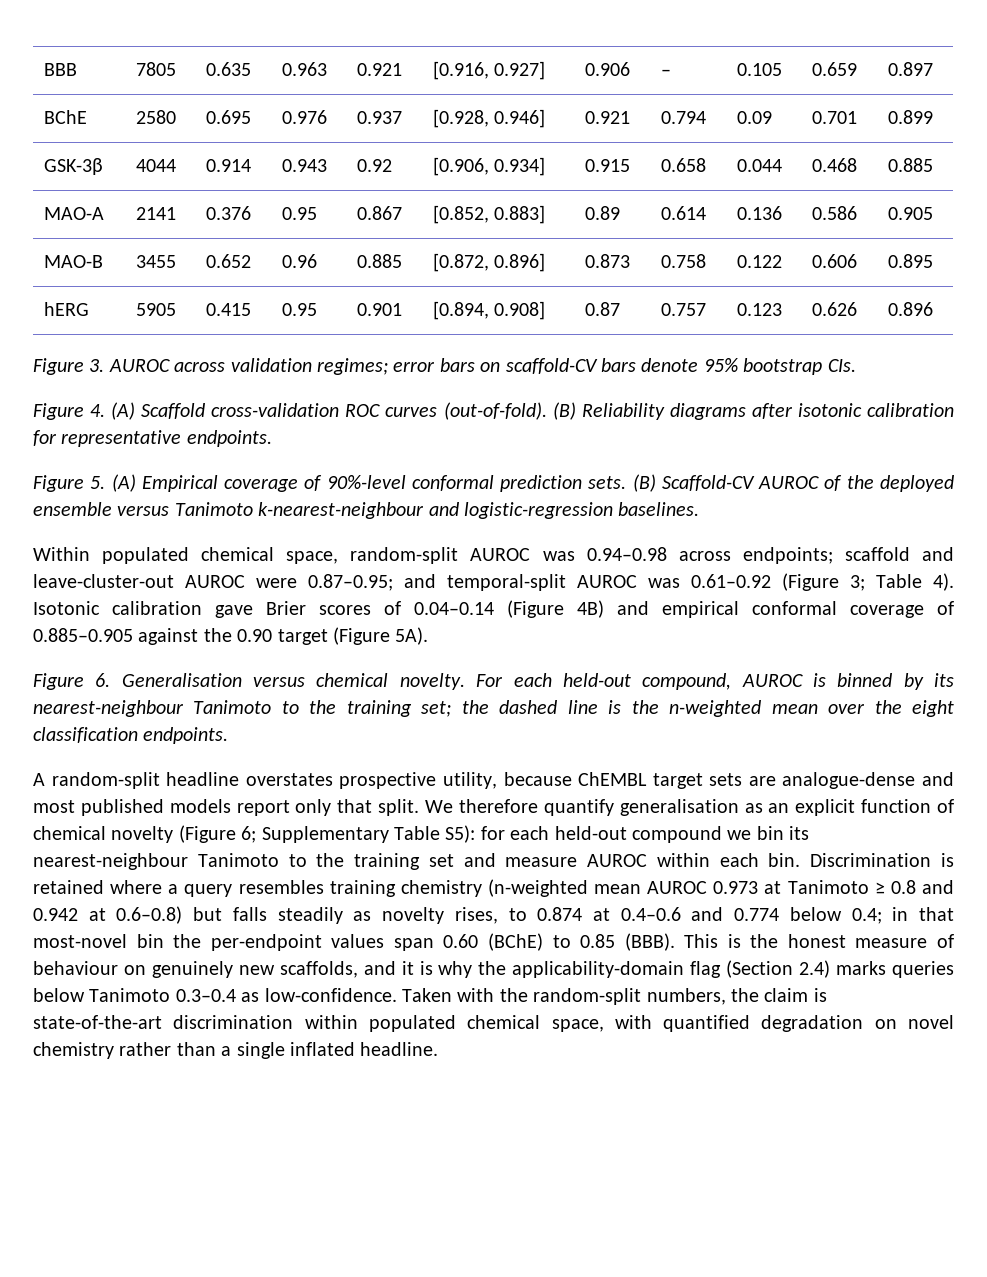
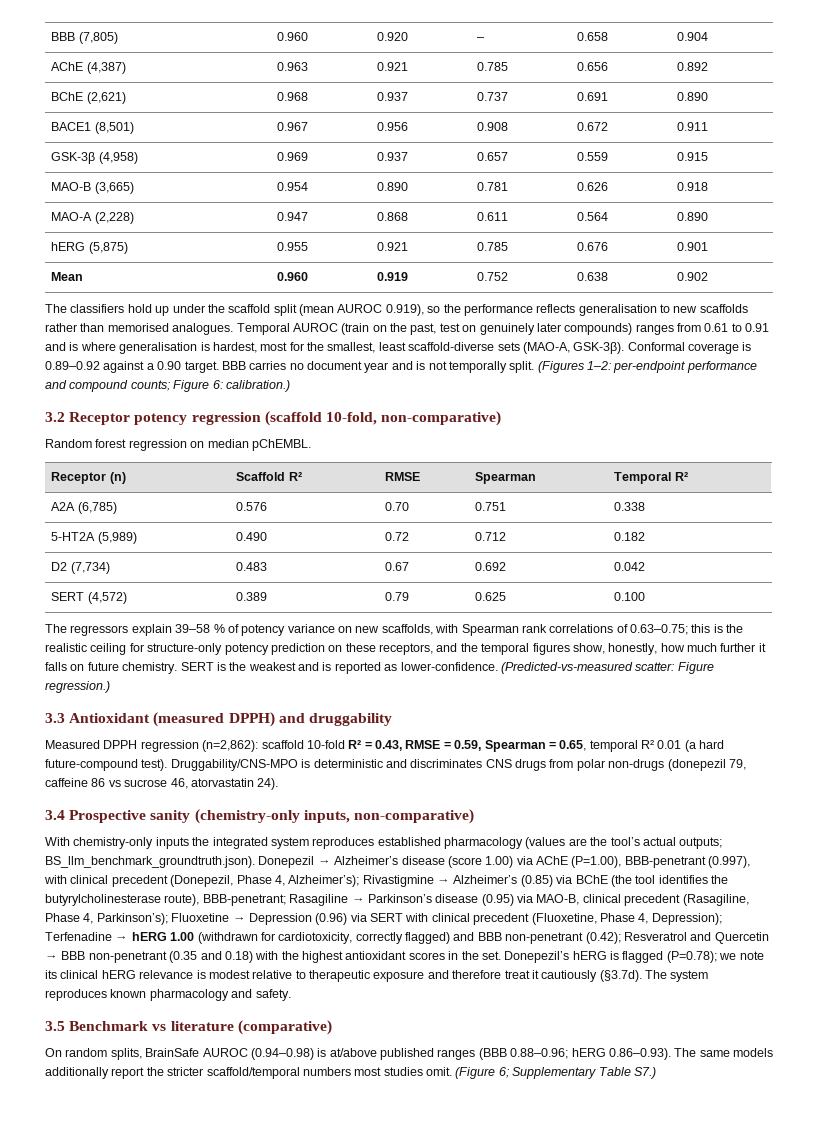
[43,63,77,76] [135,62,176,76] [205,62,251,76] [281,62,327,76] [356,63,402,76] [432,61,546,80] [584,62,630,76] [660,69,671,76] [736,63,782,76] [811,62,857,76] [887,62,933,76] [43,110,87,124] [135,110,176,124] [205,110,251,124] [281,110,327,124] [356,111,402,124] [432,109,546,128] [584,111,630,124] [660,111,706,124] [736,111,772,124] [811,111,857,124] [887,110,933,124] [43,158,103,175] [135,159,176,172] [205,159,251,172] [281,159,327,172] [356,159,392,172] [432,157,546,176] [584,159,630,172] [660,158,706,172] [736,159,782,172] [811,158,857,172] [887,158,933,172] [43,207,104,220] [135,207,176,220] [205,206,251,220] [281,207,317,220] [356,206,402,220] [432,205,546,224] [584,206,620,220] [660,206,706,220] [736,206,782,220] [811,206,857,220] [887,207,933,220] [43,255,103,268] [135,255,176,268] [205,254,251,268] [281,254,317,268] [356,254,402,268] [432,253,546,272] [584,254,630,268] [660,254,706,268] [736,255,782,268] [811,254,857,268] [887,254,933,268] [43,302,89,316] [135,303,176,316] [205,303,251,316] [281,303,317,316] [356,303,402,316] [432,301,546,320] [584,302,620,316] [660,303,706,316] [736,303,782,316] [811,302,857,316] [887,302,933,316] [33,358,856,375] [33,402,955,420] [33,430,272,447] [33,474,954,492] [33,502,700,519] [33,547,955,564] [33,573,954,591] [33,600,954,618] [33,627,429,645] [33,673,955,690] [33,700,955,717] [33,727,229,744] [33,772,955,789] [33,799,955,816] [33,825,810,843] [33,853,954,870] [33,879,954,897] [33,906,954,924] [33,933,954,951] [33,960,954,978] [33,988,827,1005] [33,1015,954,1032] [33,1042,439,1059] BBB | 7805 | 0.635 | 0.963 | 0.921 | [0.916, 0.927] | 0.906 | – | 0.105 | 0.659 | 0.897 // BChE | 2580 | 0.695 | 0.976 | 0.937 | [0.928, 0.946] | 0.921 | 0.794 | 0.09 | 0.701 | 0.899 // GSK-3β | 4044 | 0.914 | 0.943 | 0.92 | [0.906, 0.934] | 0.915 | 0.658 | 0.044 | 0.468 | 0.885 // MAO-A | 2141 | 0.376 | 0.95 | 0.867 | [0.852, 0.883] | 0.89 | 0.614 | 0.136 | 0.586 | 0.905 // MAO-B | 3455 | 0.652 | 0.96 | 0.885 | [0.872, 0.896] | 0.873 | 0.758 | 0.122 | 0.606 | 0.895 // hERG | 5905 | 0.415 | 0.95 | 0.901 | [0.894, 0.908] | 0.87 | 0.757 | 0.123 | 0.626 | 0.896 // Figure 3. AUROC across validation regimes; error bars on scaffold-CV bars denote 95% bootstrap CIs. // Figure 4. (A) Scaffold cross-validation ROC curves (out-of-fold). (B) Reliability diagrams after isotonic calibration for representative endpoints. // Figure 5. (A) Empirical coverage of 90%-level conformal prediction sets. (B) Scaffold-CV AUROC of the deployed ensemble versus Tanimoto k-nearest-neighbour and logistic-regression baselines. // Within populated chemical space, random-split AUROC was 0.94–0.98 across endpoints; scaffold and leave-cluster-out AUROC were 0.87–0.95; and temporal-split AUROC was 0.61–0.92 (Figure 3; Table 4). Isotonic calibration gave Brier scores of 0.04–0.14 (Figure 4B) and empirical conformal coverage of 0.885–0.905 against the 0.90 target (Figure 5A). // Figure 6. Generalisation versus chemical novelty. For each held-out compound, AUROC is binned by its nearest-neighbour Tanimoto to the training set; the dashed line is the n-weighted mean over the eight classification endpoints. // A random-split headline overstates prospective utility, because ChEMBL target sets are analogue-dense and most published models report only that split. We therefore quantify generalisation as an explicit function of chemical novelty (Figure 6; Supplementary Table S5): for each held-out compound we bin its nearest-neighbour Tanimoto to the training set and measure AUROC within each bin. Discrimination is retained where a query resembles training chemistry (n-weighted mean AUROC 0.973 at Tanimoto ≥ 0.8 and 0.942 at 0.6–0.8) but falls steadily as novelty rises, to 0.874 at 0.4–0.6 and 0.774 below 0.4; in that most-novel bin the per-endpoint values span 0.60 (BChE) to 0.85 (BBB). This is the honest measure of behaviour on genuinely new scaffolds, and it is why the applicability-domain flag (Section 2.4) marks queries below Tanimoto 0.3–0.4 as low-confidence. Taken with the random-split numbers, the claim is state-of-the-art discrimination within populated chemical space, with quantified degradation on novel chemistry rather than a single inflated headline. -> [51,32,118,44] [277,32,309,41] [377,32,409,41] [477,37,485,41] [577,32,609,41] [677,32,709,41] [51,62,126,74] [277,62,309,71] [377,62,409,71] [477,62,509,71] [577,62,609,71] [677,62,709,71] [51,92,126,104] [277,92,309,101] [377,92,409,101] [477,92,509,101] [577,92,609,101] [677,92,709,101] [51,122,134,134] [277,122,309,131] [377,122,409,131] [477,122,509,131] [577,122,609,131] [677,122,709,131] [51,152,138,164] [277,152,309,161] [377,152,409,161] [477,152,509,161] [577,152,609,161] [677,152,709,161] [51,182,134,194] [277,182,309,191] [377,182,409,191] [477,182,509,191] [577,182,609,191] [677,182,709,191] [51,212,134,224] [277,212,309,221] [377,212,409,221] [477,212,509,221] [577,212,609,221] [677,212,709,221] [51,242,128,254] [277,242,309,251] [377,242,409,251] [477,242,509,251] [577,242,609,251] [677,242,709,251] [51,272,84,281] [277,272,309,281] [377,272,409,281] [477,272,509,281] [577,272,609,281] [677,272,709,281] [45,304,748,316] [45,323,770,335] [45,342,752,354] [45,361,757,373] [45,380,290,392] [45,411,502,426] [45,439,311,451] [51,472,126,484] [236,472,302,481] [385,472,421,481] [475,472,537,484] [614,472,688,484] [51,502,117,514] [236,502,268,511] [385,502,410,511] [475,502,507,511] [614,502,646,511] [51,532,137,544] [236,532,268,541] [385,532,410,541] [475,532,507,541] [614,532,646,541] [51,562,110,574] [236,562,268,571] [385,562,410,571] [475,562,507,571] [614,562,646,571] [51,592,127,604] [236,592,268,601] [385,592,410,601] [475,592,507,601] [614,592,646,601] [45,624,744,636] [45,643,766,655] [45,662,714,674] [45,681,110,693] [45,712,392,727] [45,740,725,752] [45,759,746,771] [45,778,279,790] [45,809,474,824] [45,837,723,849] [45,856,751,868] [44,875,728,887] [45,894,749,906] [45,913,722,925] [45,932,769,944] [45,951,764,963] [45,970,709,982] [45,989,291,1001] [45,1020,332,1035] [45,1048,773,1060] [45,1067,656,1079] BBB (7,805) | 0.960 | 0.920 | – | 0.658 | 0.904 // AChE (4,387) | 0.963 | 0.921 | 0.785 | 0.656 | 0.892 // BChE (2,621) | 0.968 | 0.937 | 0.737 | 0.691 | 0.890 // BACE1 (8,501) | 0.967 | 0.956 | 0.908 | 0.672 | 0.911 // GSK-3β (4,958) | 0.969 | 0.937 | 0.657 | 0.559 | 0.915 // MAO-B (3,665) | 0.954 | 0.890 | 0.781 | 0.626 | 0.918 // MAO-A (2,228) | 0.947 | 0.868 | 0.611 | 0.564 | 0.890 // hERG (5,875) | 0.955 | 0.921 | 0.785 | 0.676 | 0.901 // Mean | 0.960 | 0.919 | 0.752 | 0.638 | 0.902 // The classifiers hold up under the scaffold split (mean AUROC 0.919), so the performance reflects generalisation to new scaffolds rather than memorised analogues. Temporal AUROC (train on the past, test on genuinely later compounds) ranges from 0.61 to 0.91 and is where generalisation is hardest, most for the smallest, least scaffold-diverse sets (MAO-A, GSK-3β). Conformal coverage is 0.89–0.92 against a 0.90 target. BBB carries no document year and is not temporally split. (Figures 1–2: per-endpoint performance and compound counts; Figure 6: calibration.) // 3.2 Receptor potency regression (scaffold 10-fold, non-comparative) // Random forest regression on median pChEMBL. // Receptor (n) | Scaffold R² | RMSE | Spearman | Temporal R² // A2A (6,785) | 0.576 | 0.70 | 0.751 | 0.338 // 5-HT2A (5,989) | 0.490 | 0.72 | 0.712 | 0.182 // D2 (7,734) | 0.483 | 0.67 | 0.692 | 0.042 // SERT (4,572) | 0.389 | 0.79 | 0.625 | 0.100 // The regressors explain 39–58 % of potency variance on new scaffolds, with Spearman rank correlations of 0.63–0.75; this is the realistic ceiling for structure-only potency prediction on these receptors, and the temporal figures show, honestly, how much further it falls on future chemistry. SERT is the weakest and is reported as lower-confidence. (Predicted-vs-measured scatter: Figure regression.) // 3.3 Antioxidant (measured DPPH) and druggability // Measured DPPH regression (n=2,862): scaffold 10-fold R² = 0.43, RMSE = 0.59, Spearman = 0.65, temporal R² 0.01 (a hard future-compound test). Druggability/CNS-MPO is deterministic and discriminates CNS drugs from polar non-drugs (donepezil 79, caffeine 86 vs sucrose 46, atorvastatin 24). // 3.4 Prospective sanity (chemistry-only inputs, non-comparative) // With chemistry-only inputs the integrated system reproduces established pharmacology (values are the tool’s actual outputs; BS_llm_benchmark_groundtruth.json). Donepezil → Alzheimer’s disease (score 1.00) via AChE (P=1.00), BBB-penetrant (0.997), with clinical precedent (Donepezil, Phase 4, Alzheimer’s); Rivastigmine → Alzheimer’s (0.85) via BChE (the tool identifies the butyrylcholinesterase route), BBB-penetrant; Rasagiline → Parkinson’s disease (0.95) via MAO-B, clinical precedent (Rasagiline, Phase 4, Parkinson’s); Fluoxetine → Depression (0.96) via SERT with clinical precedent (Fluoxetine, Phase 4, Depression); Terfenadine → hERG 1.00 (withdrawn for cardiotoxicity, correctly flagged) and BBB non-penetrant (0.42); Resveratrol and Quercetin → BBB non-penetrant (0.35 and 0.18) with the highest antioxidant scores in the set. Donepezil’s hERG is flagged (P=0.78); we note its clinical hERG relevance is modest relative to therapeutic exposure and therefore treat it cautiously (§3.7d). The system reproduces known pharmacology and safety. // 3.5 Benchmark vs literature (comparative) // On random splits, BrainSafe AUROC (0.94–0.98) is at/above published ranges (BBB 0.88–0.96; hERG 0.86–0.93). The same models additionally report the stricter scaffold/temporal numbers most studies omit. (Figure 6; Supplementary Table S7.)

